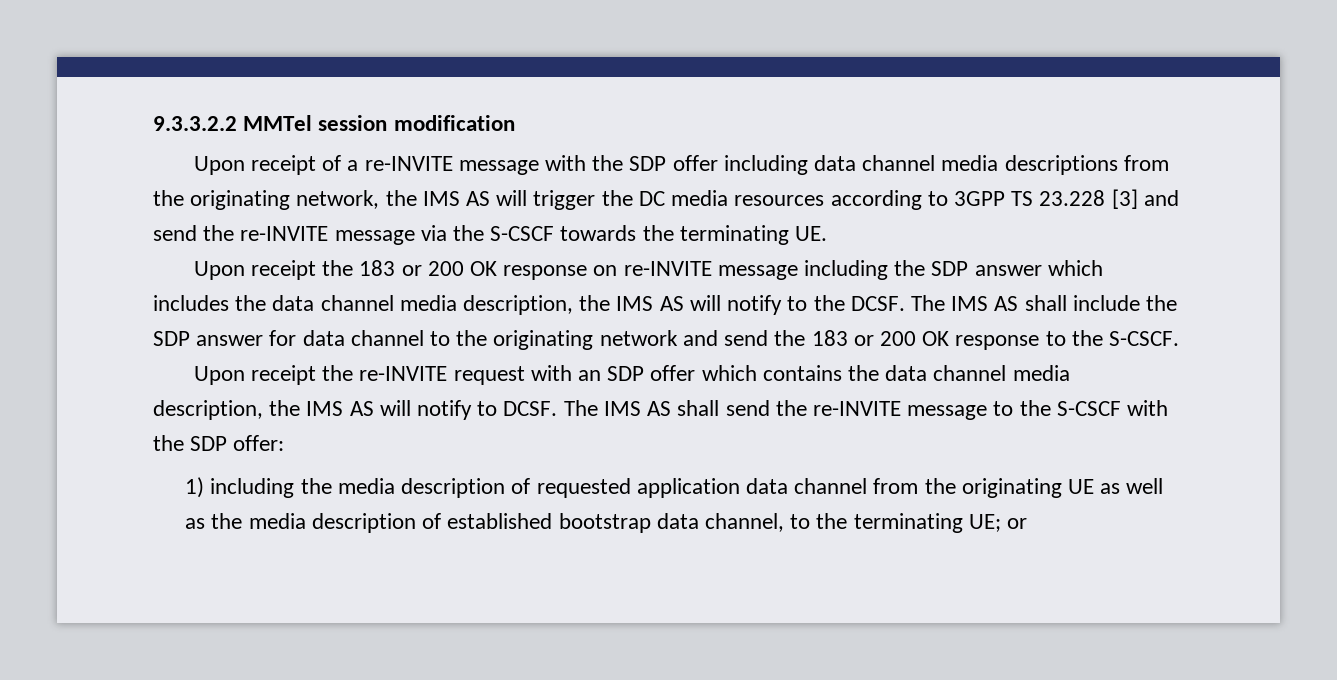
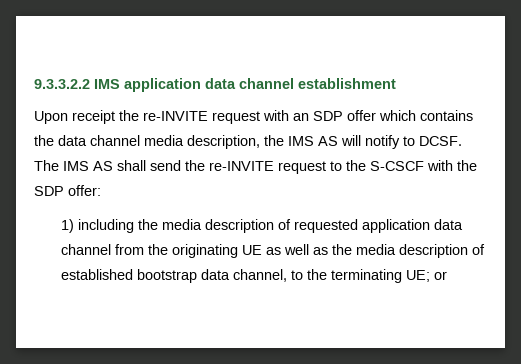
[243,115,515,131] [193,155,1169,175] [153,189,1179,210] [153,225,828,245] [193,260,1103,280] [153,295,1177,315] [153,330,1179,350] MMTel session modification // Upon receipt of a re-INVITE message with the SDP offer including data channel media descriptions from the originating network, the IMS AS will trigger the DC media resources according to 3GPP TS 23.228 [3] and send the re-INVITE message via the S-CSCF towards the terminating UE. // Upon receipt the 183 or 200 OK response on re-INVITE message including the SDP answer which includes the data channel media description, the IMS AS will notify to the DCSF. The IMS AS shall include the SDP answer for data channel to the originating network and send the 183 or 200 OK response to the S-CSCF. -> [94,78,396,92] IMS application data channel establishment
[907,405,988,420] message -> [278,161,326,174] request

